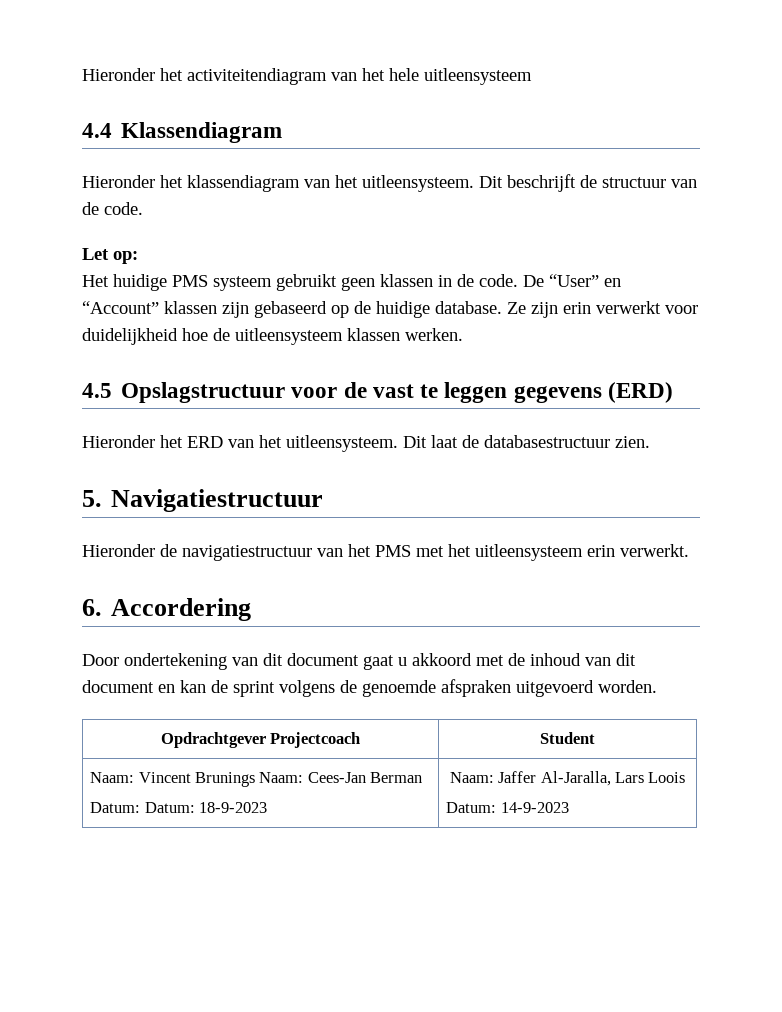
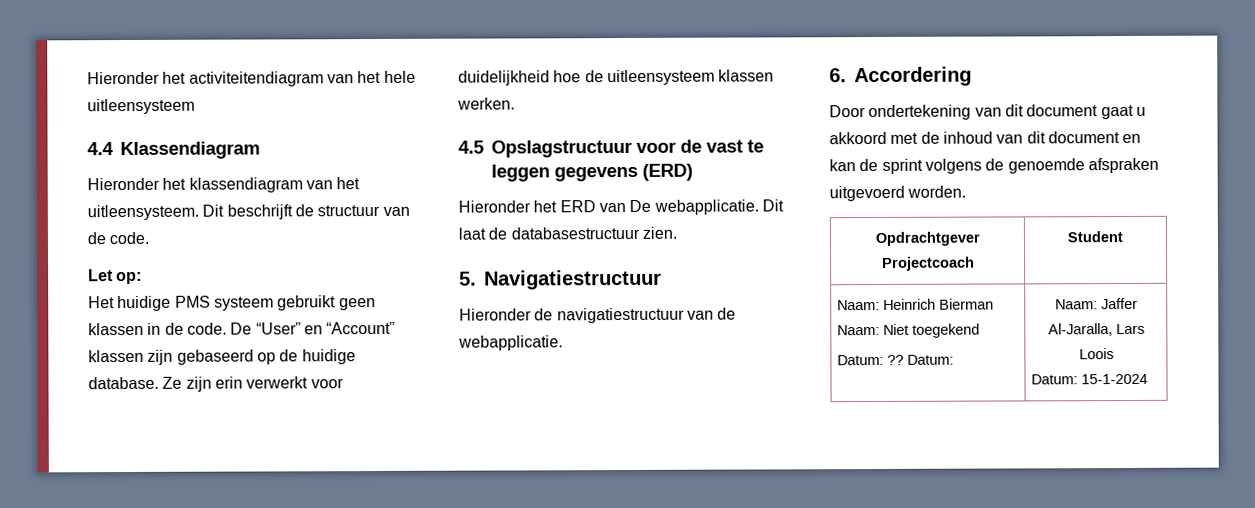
[259,435,398,452] het uitleensysteem. -> [629,199,759,215] De webapplicatie.
[348,544,689,561] het PMS met het uitleensysteem erin verwerkt. -> [717,307,737,320] [458,335,563,351] de webapplicatie.
[138,772,423,787] [90,802,268,813] Vincent Brunings Naam: Cees-Jan Berman // Datum: Datum: 18-9-2023 -> [883,298,995,310] [837,323,981,338] [837,354,955,366] Heinrich Bierman Naam: Niet toegekend // Datum: ?? Datum:
[500,802,569,813] 14-9-2023 -> [1081,373,1149,385] 15-1-2024

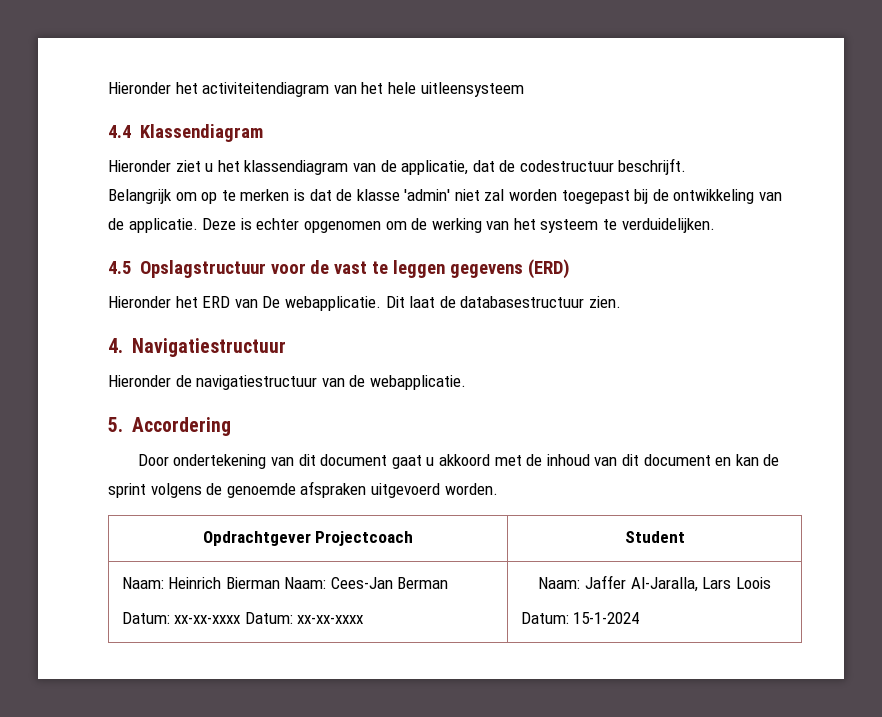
(160, 184) none -> [175,160,214,172] ziet u
[336,177,361,190] [87,204,410,221] [87,231,150,245] [88,269,143,285] [88,295,376,312] [88,321,396,336] [88,349,356,365] [88,376,344,392] [458,69,775,86] [457,97,515,110] het uitleensysteem. Dit beschrijft de structuur van de code. // Let op: // Het huidige PMS systeem gebruikt geen klassen in de code. De “User” en “Account” klassen zijn gebaseerd op de huidige database. Ze zijn erin verwerkt voor duidelijkheid hoe de uitleensysteem klassen werken. -> [380,158,687,175] [108,189,783,204] [108,218,715,233] de applicatie, dat de codestructuur beschrijft. // Belangrijk om op te merken is dat de klasse 'admin' niet zal worden toegepast bij de ontwikkeling van de applicatie. Deze is echter opgenomen om de werking van het systeem te verduidelijken.
[459,271,477,286] 5. -> [108,338,123,353] 4.
[829,68,847,83] 6. -> [108,417,123,432] 5.
[883,323,981,338] [837,354,955,366] Niet toegekend // Datum: ?? Datum: -> [330,577,449,589] [121,612,364,624] Cees-Jan Berman // Datum: xx-xx-xxxx Datum: xx-xx-xxxx

